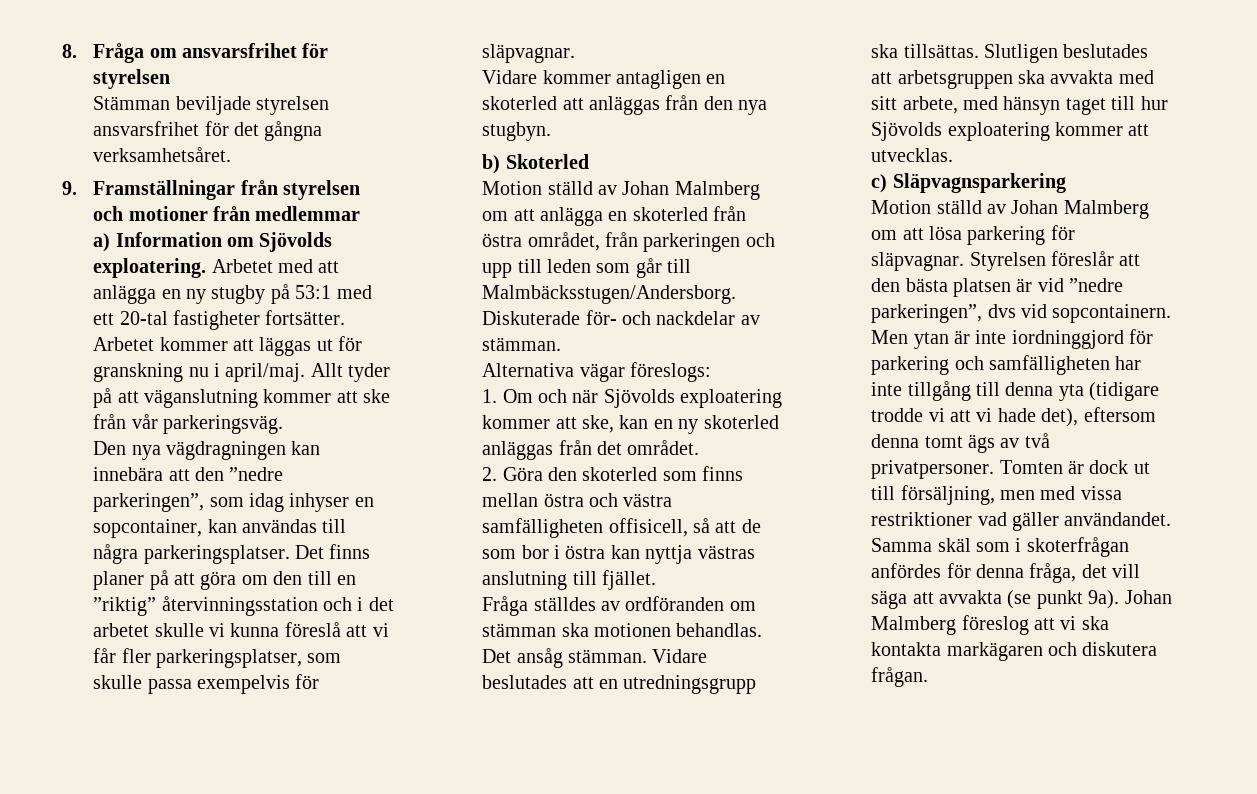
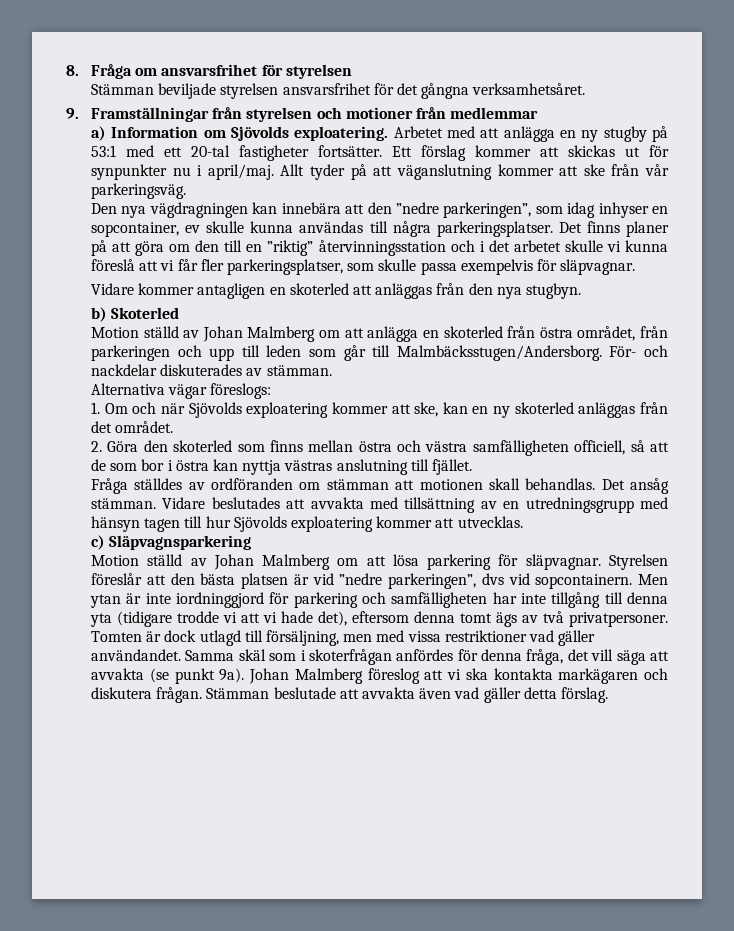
[93,337,312,356] Arbetet kommer att läggas -> [392,145,616,161] Ett förslag kommer att skickas
[93,363,184,382] granskning -> [91,164,168,180] synpunkter
[207,519,237,533] kan -> [185,221,294,233] ev skulle kunna
[482,310,617,325] Diskuterade för- -> [609,346,637,357] För-
(736, 318) none -> [160,364,243,376] diskuterades
[608,518,688,537] offisicell, -> [574,440,626,455] officiell,
[561,623,671,637] ska motionen -> [395,478,520,490] att motionen skall
[598,675,757,694] [871,44,1149,63] [871,70,1154,89] [871,96,958,114] en utredningsgrupp ska tillsättas. Slutligen beslutades att arbetsgruppen ska avvakta med sitt arbete, -> [310,497,634,513] avvakta med tillsättning av en utredningsgrupp
[1065,98,1106,115] taget -> [144,518,181,532] tagen
[1133,462,1150,474] ut -> [199,630,241,646] utlagd
(929, 677) none -> [206,687,608,703] Stämman beslutade att avvakta även vad gäller detta förslag.

